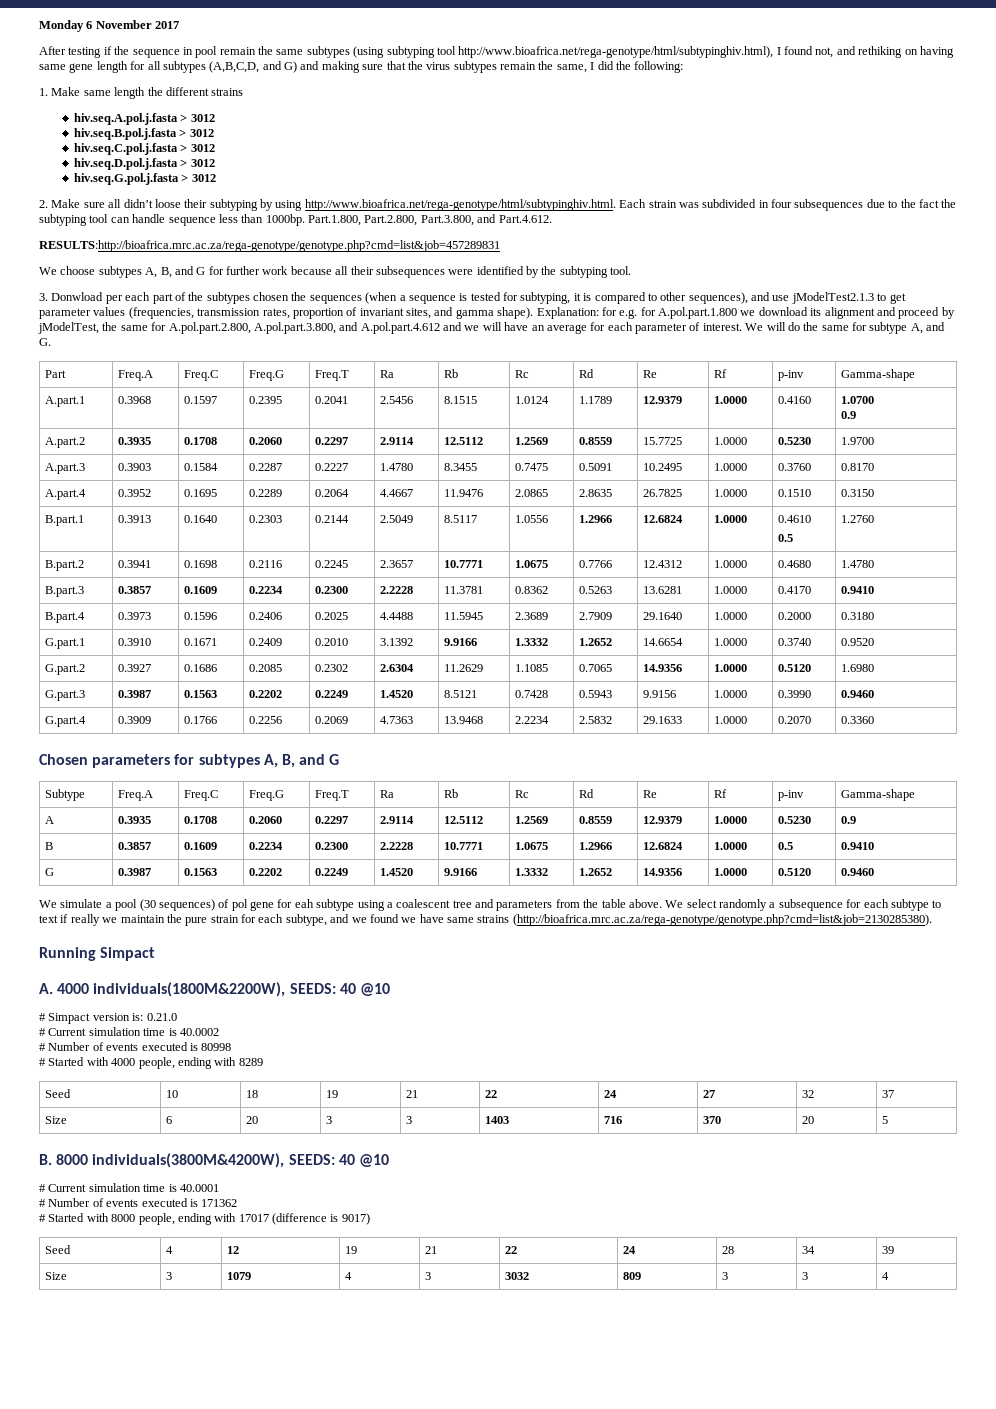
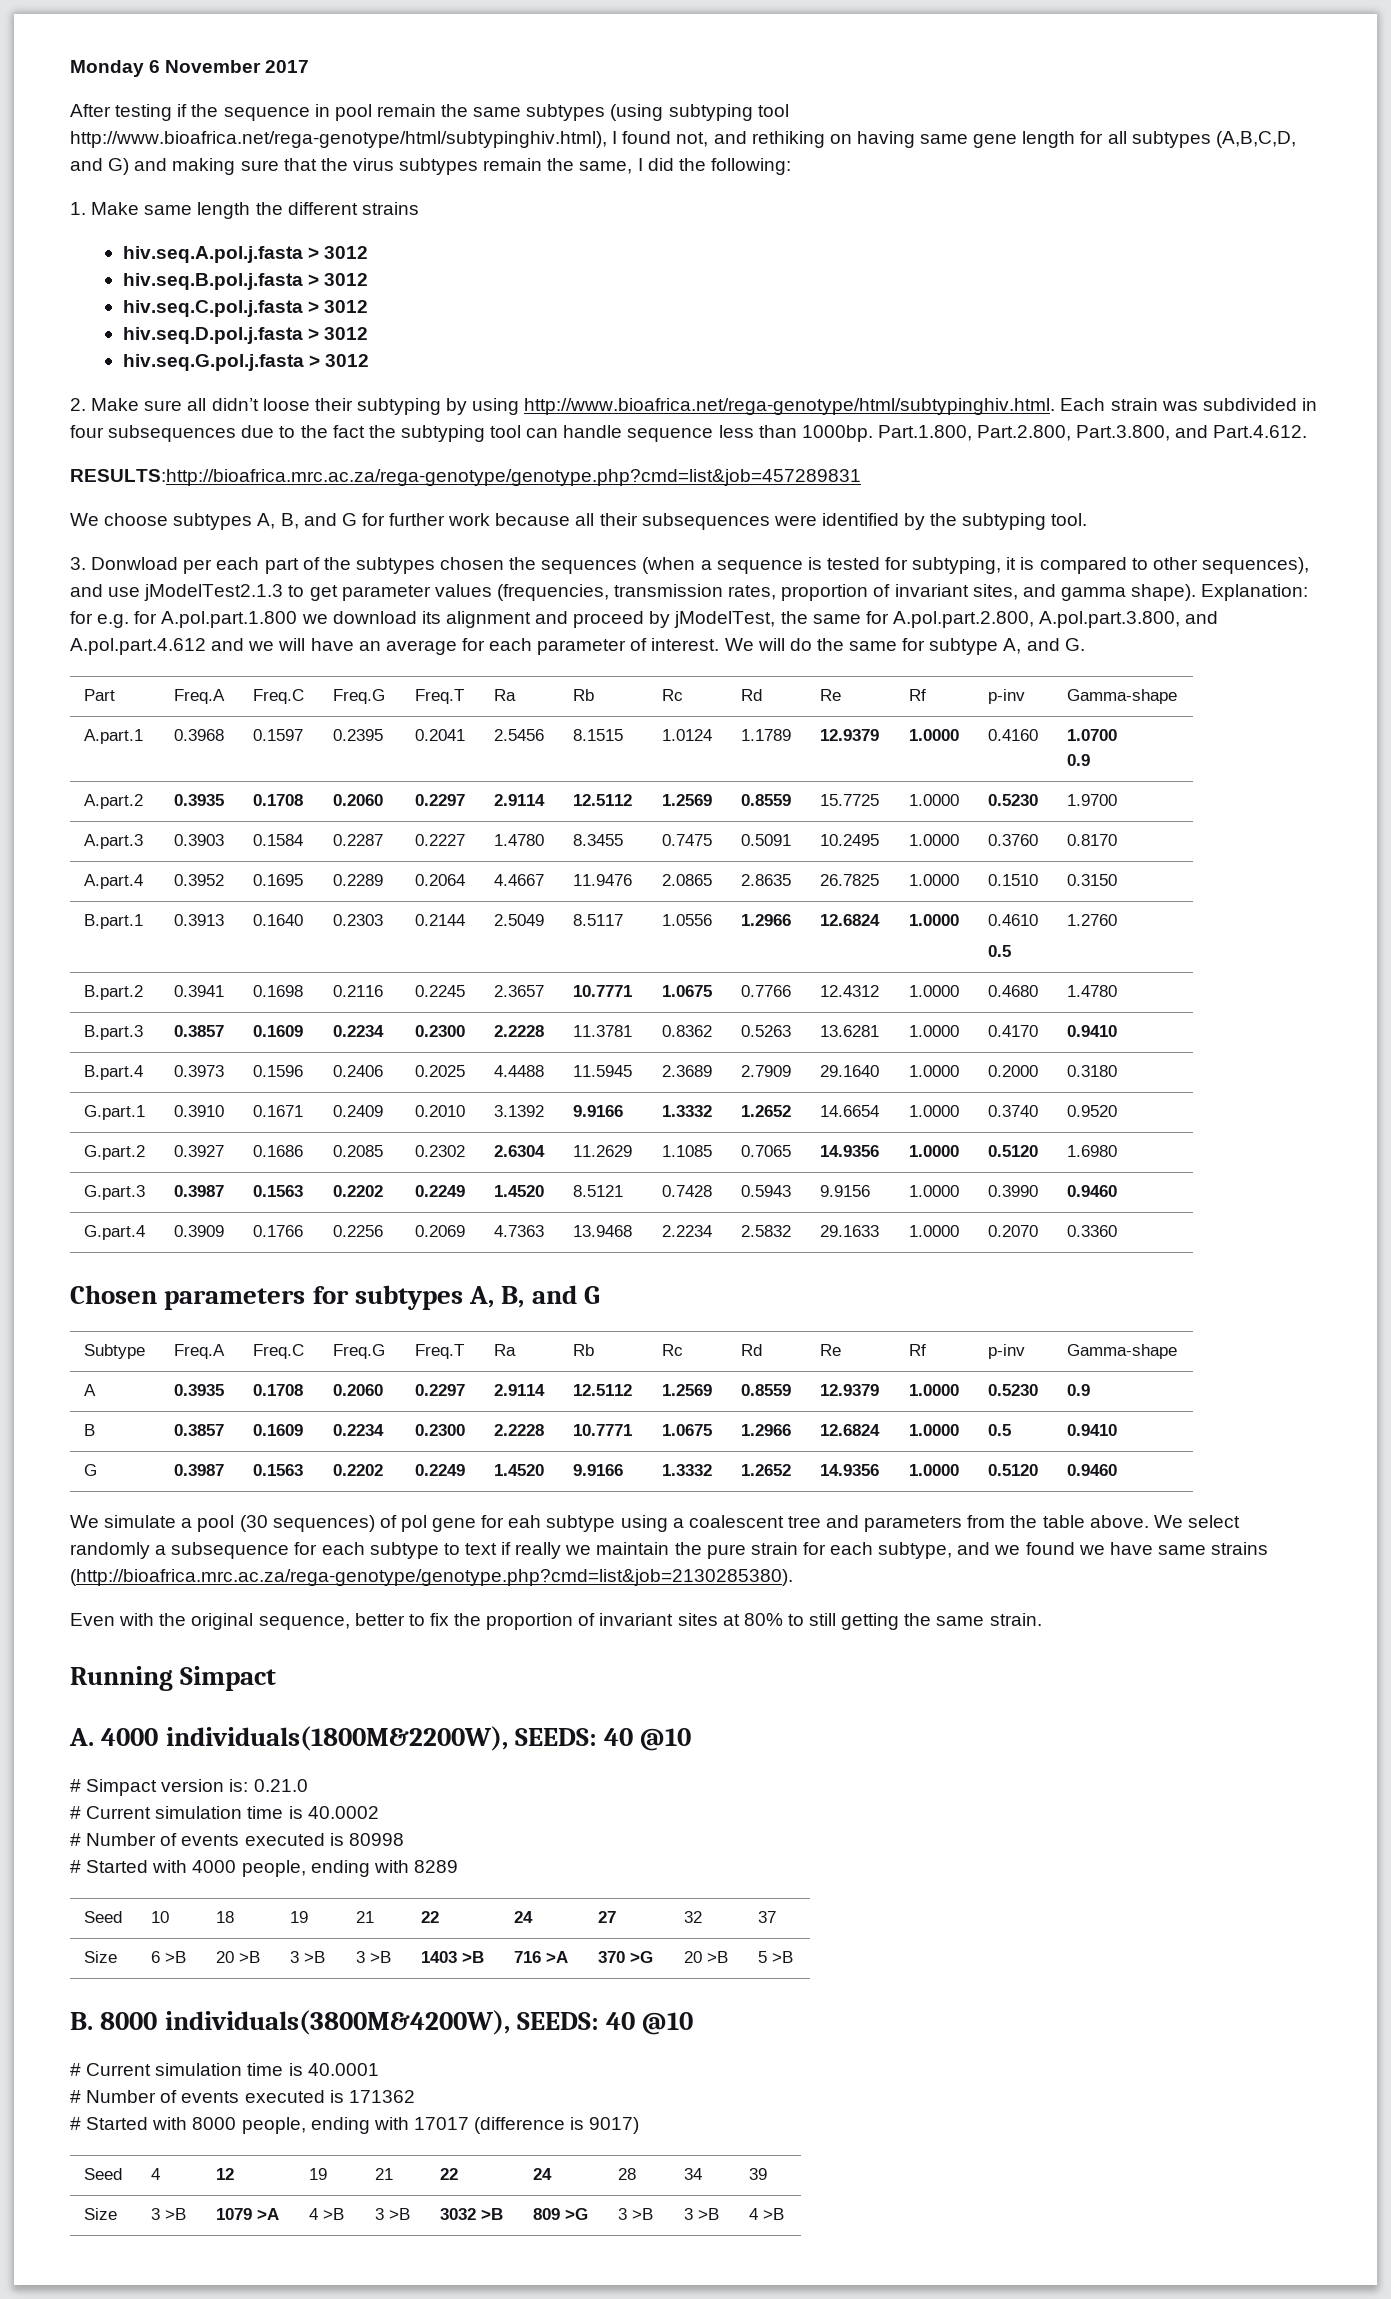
(932, 920) none -> [70,1613,1042,1630] // Even with the original sequence, better to fix the proportion of invariant sites at 80% to still getting the same strain.
[246,1116,259,1124] [326,1116,333,1124] [406,1116,413,1124] | 20 | 3 | 3 -> [165,1951,187,1963] [216,1951,261,1963] [290,1951,326,1963] [356,1951,392,1963] >B | 20 >B | 3 >B | 3 >B
(510, 1120) none -> [462,1951,485,1963] >B
(623, 1120) none -> [546,1951,569,1963] >A
[802,1116,815,1124] | 20 -> [630,1951,654,1963] [684,1951,729,1963] >G | 20 >B
(889, 1120) none -> [772,1951,794,1963] >B
(173, 1276) none -> [165,2208,187,2220] >B
[345,1272,353,1280] [425,1272,432,1280] | 4 | 3 -> [257,2208,280,2220] [309,2208,345,2220] [375,2208,411,2220] >A | 4 >B | 3 >B
(530, 1276) none -> [481,2208,504,2220] >B
[722,1272,729,1280] [802,1272,809,1280] [882,1272,890,1280] | 3 | 3 | 4 -> [565,2208,589,2220] [618,2208,654,2220] [684,2208,720,2220] [749,2208,785,2220] >G | 3 >B | 3 >B | 4 >B

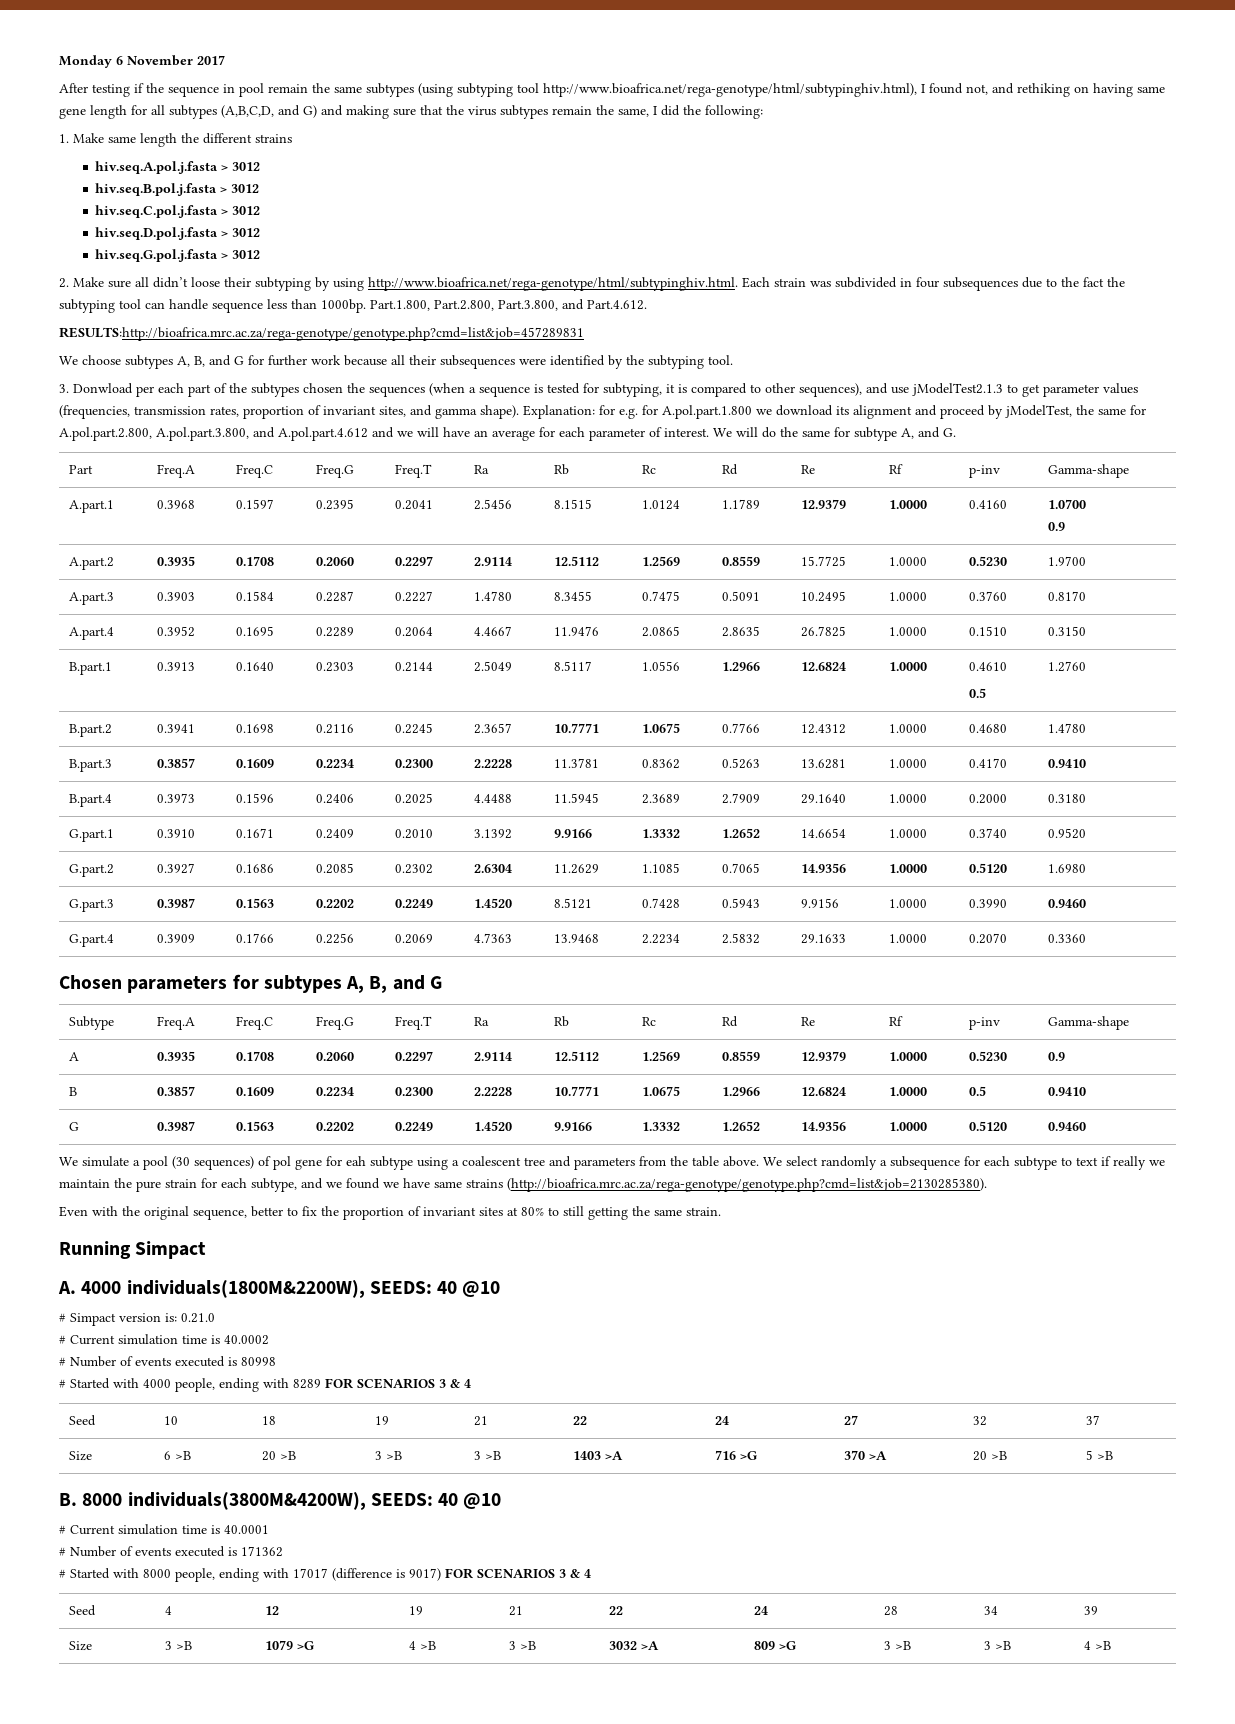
(458, 1866) none -> [325,1378,471,1389] FOR SCENARIOS 3 & 4
[462,1951,485,1963] >B -> [605,1451,624,1460] >A
[546,1951,569,1963] >A -> [740,1451,758,1460] >G
[630,1951,654,1963] >G -> [869,1451,888,1460] >A
(640, 2125) none -> [445,1568,591,1579] FOR SCENARIOS 3 & 4
[257,2208,280,2220] >A -> [297,1641,315,1650] >G
[481,2208,504,2220] >B -> [641,1641,660,1650] >A

